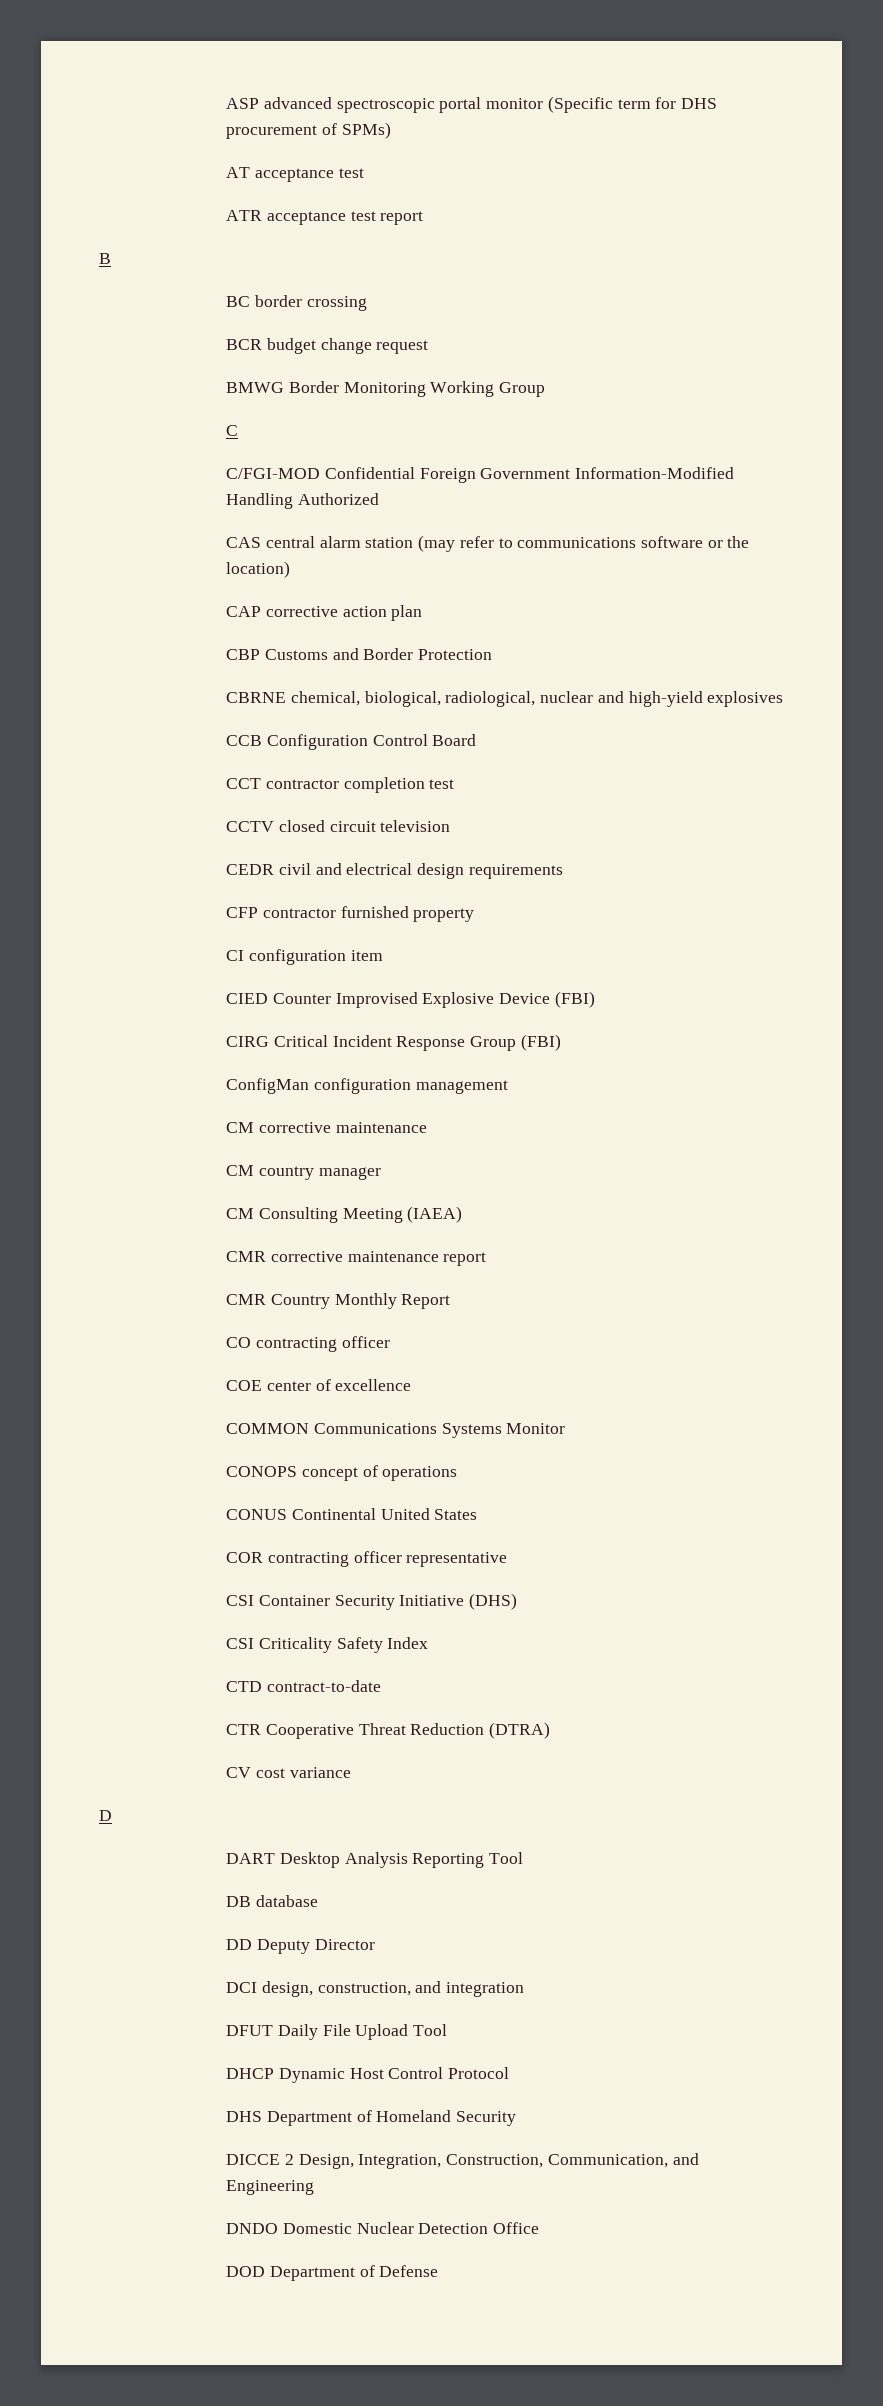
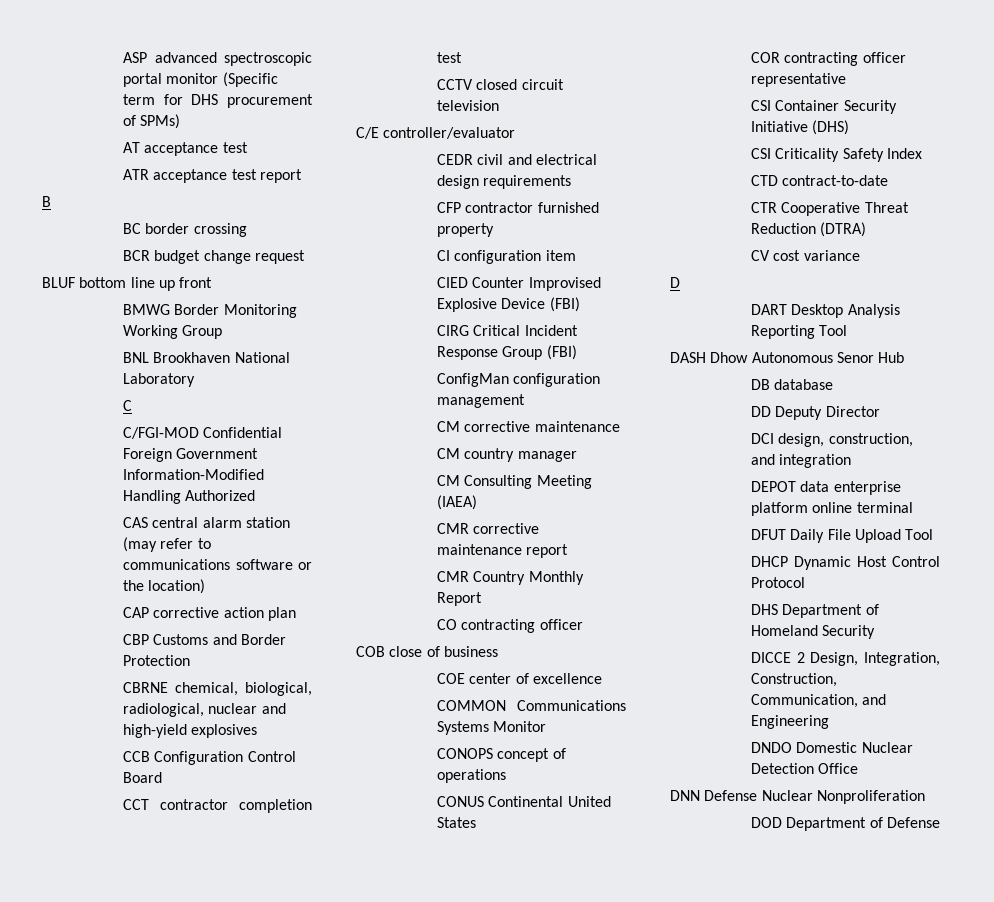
(429, 347) none -> [42,277,213,291] // BLUF bottom line up front
(546, 389) none -> [123,352,290,363] [123,373,195,387] // BNL Brookhaven National Laboratory
(451, 826) none -> [356,127,516,139] // C/E controller/evaluator
(390, 1342) none -> [356,646,498,657] // COB close of business
(524, 1858) none -> [670,352,905,363] // DASH Dhow Autonomous Senor Hub
(525, 1989) none -> [751,481,901,495] [751,502,913,516] // DEPOT data enterprise platform online terminal
(540, 2228) none -> [670,790,925,804] // DNN Defense Nuclear Nonproliferation

